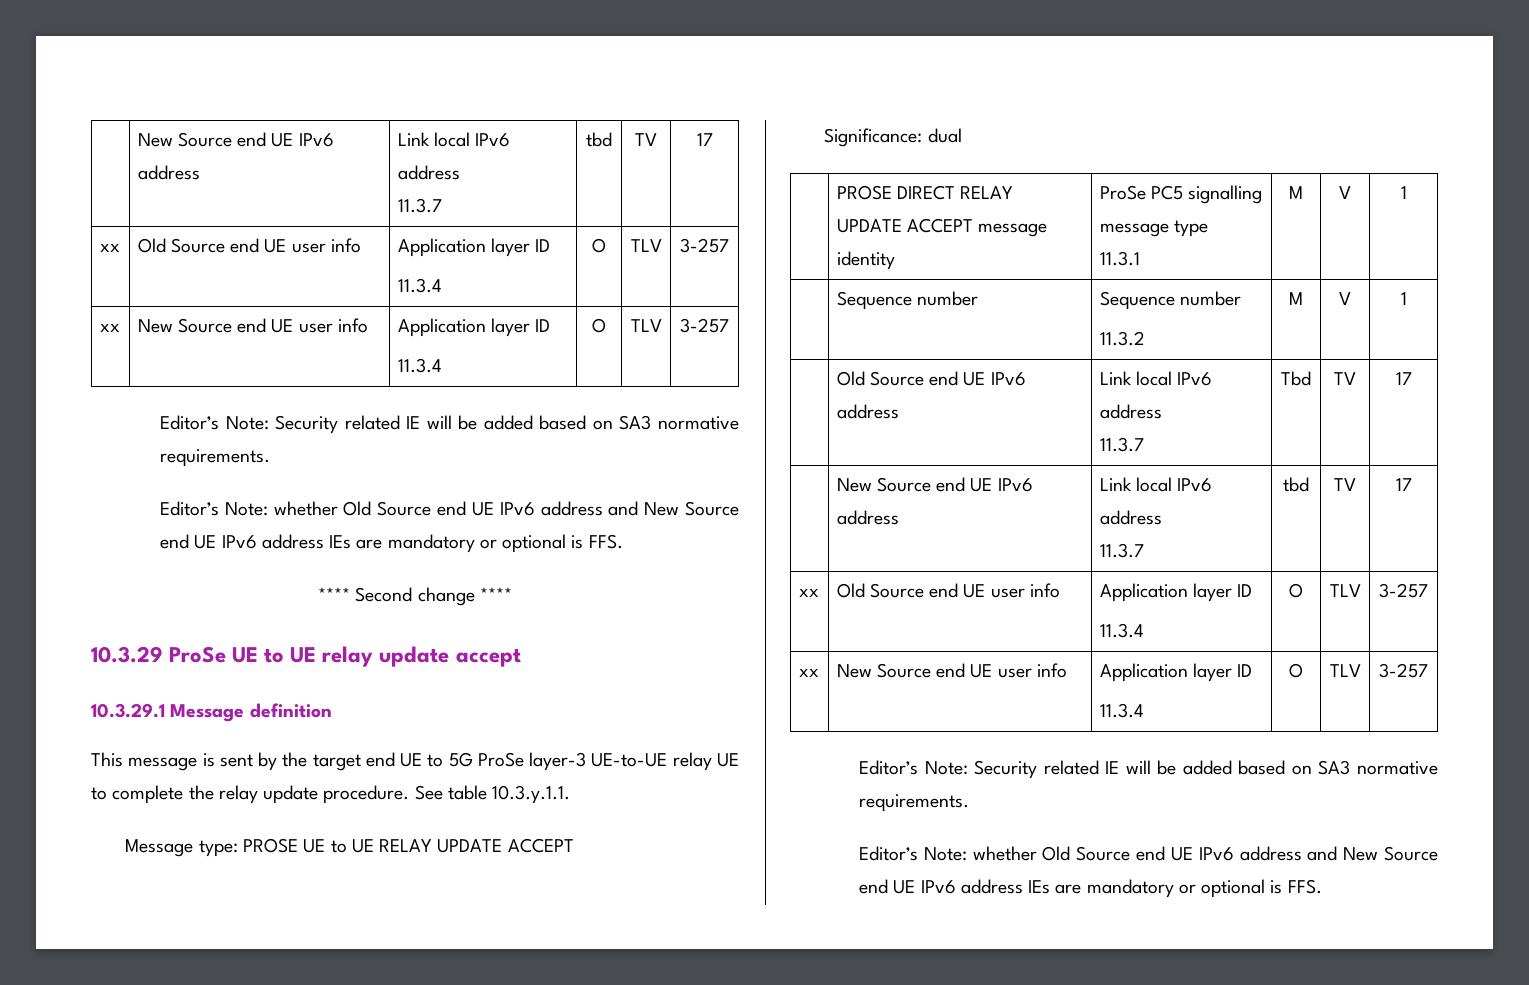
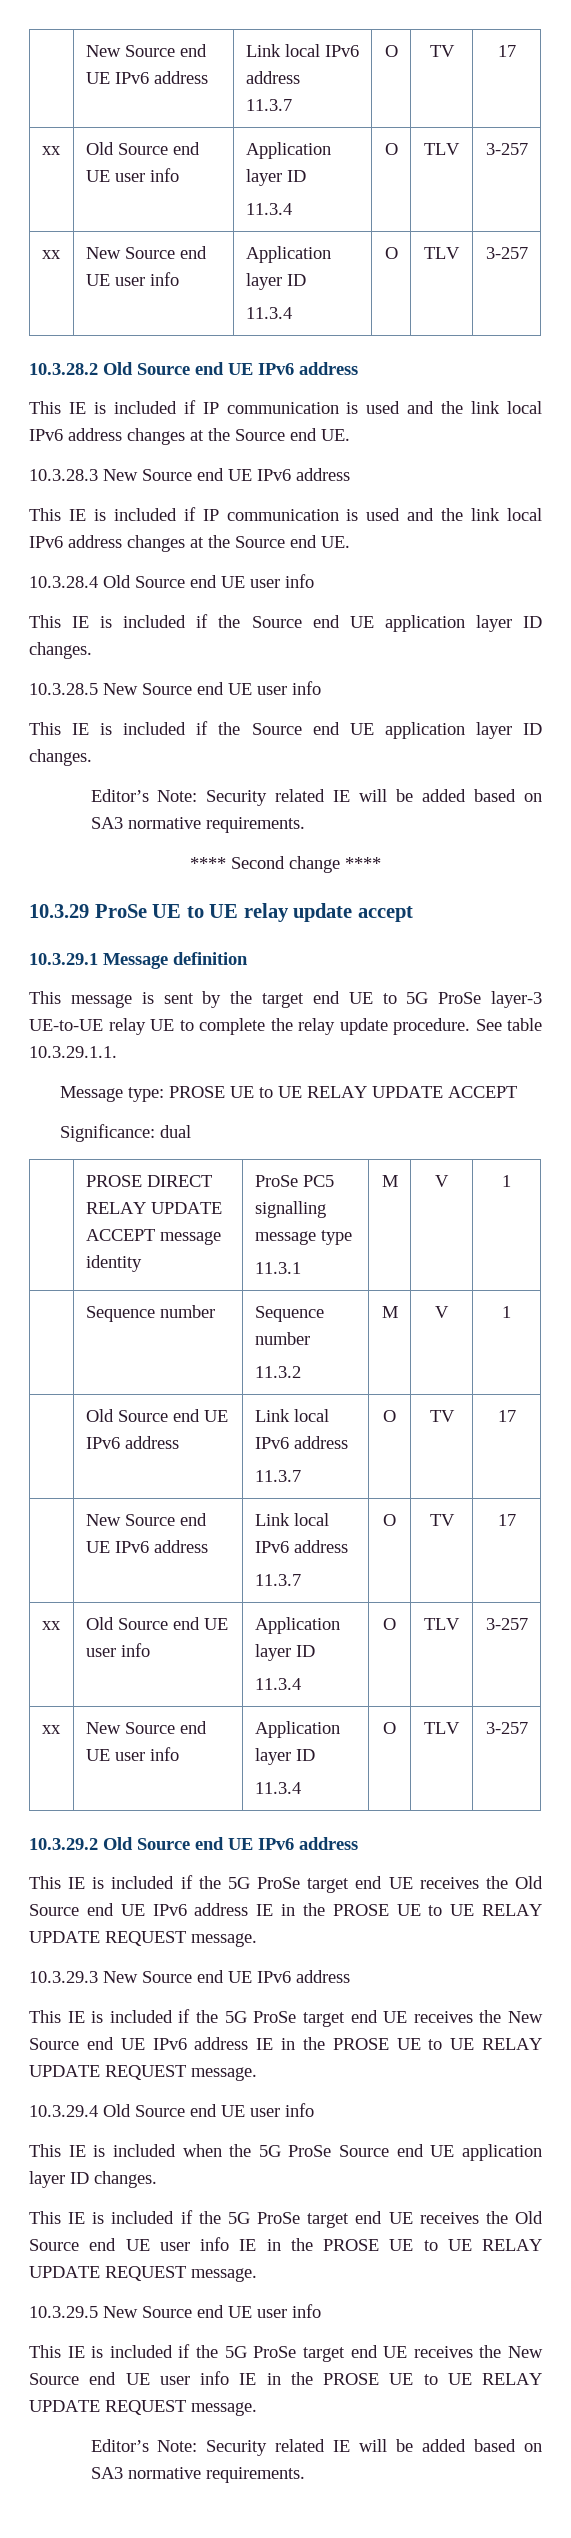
[586,132,612,147] tbd -> [384,45,398,57] O
(729, 325) none -> [29,362,358,375] [29,400,543,414] [29,428,350,445] [29,468,350,481] [29,507,543,521] [29,535,350,552] [29,574,314,588] [29,614,542,632] [29,642,92,659] [29,681,321,695] [29,721,542,739] [29,749,92,766] // 10.3.28.2 Old Source end UE IPv6 address // This IE is included if IP communication is used and the link local IPv6 address changes at the Source end UE. // 10.3.28.3 New Source end UE IPv6 address // This IE is included if IP communication is used and the link local IPv6 address changes at the Source end UE. // 10.3.28.4 Old Source end UE user info // This IE is included if the Source end UE application layer ID changes. // 10.3.28.5 New Source end UE user info // This IE is included if the Source end UE application layer ID changes.
[159,501,739,516] [159,534,623,553] // Editor’s Note: whether Old Source end UE IPv6 address and New Source end UE IPv6 address IEs are mandatory or optional is FFS. -> (305, 825) none
[492,785,571,804] 10.3.y.1.1. -> [29,1046,117,1058] 10.3.29.1.1.
[1281,371,1311,386] Tbd -> [383,1410,396,1422] O
[1283,477,1309,492] tbd -> [383,1514,396,1526] O
(1428, 670) none -> [29,1837,358,1850] [29,1875,543,1893] [29,1903,542,1916] [29,1931,257,1947] [29,1970,350,1983] [29,2009,544,2027] [29,2037,542,2050] [29,2065,257,2081] [29,2103,314,2117] [29,2144,542,2161] [29,2171,157,2188] [29,2210,543,2228] [29,2237,542,2251] [29,2266,257,2282] [29,2304,321,2318] [29,2344,544,2362] [29,2371,542,2385] [29,2400,257,2416] // 10.3.29.2 Old Source end UE IPv6 address // This IE is included if the 5G ProSe target end UE receives the Old Source end UE IPv6 address IE in the PROSE UE to UE RELAY UPDATE REQUEST message. // 10.3.29.3 New Source end UE IPv6 address // This IE is included if the 5G ProSe target end UE receives the New Source end UE IPv6 address IE in the PROSE UE to UE RELAY UPDATE REQUEST message. // 10.3.29.4 Old Source end UE user info // This IE is included when the 5G ProSe Source end UE application layer ID changes. // This IE is included if the 5G ProSe target end UE receives the Old Source end UE user info IE in the PROSE UE to UE RELAY UPDATE REQUEST message. // 10.3.29.5 New Source end UE user info // This IE is included if the 5G ProSe target end UE receives the New Source end UE user info IE in the PROSE UE to UE RELAY UPDATE REQUEST message.
[858,846,1438,861] [858,879,1322,898] // Editor’s Note: whether Old Source end UE IPv6 address and New Source end UE IPv6 address IEs are mandatory or optional is FFS. -> (305, 2475) none

